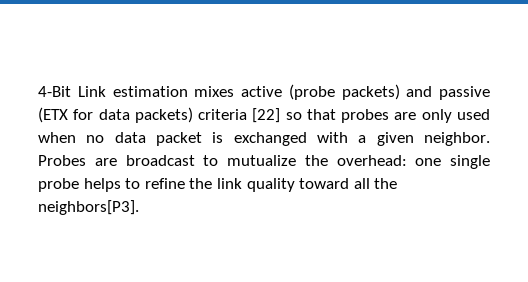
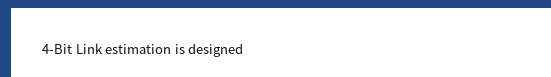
[194,84,490,100] [38,107,490,123] [38,132,490,146] [38,155,490,169] [38,178,398,192] [38,200,139,215] mixes active (probe packets) and passive (ETX for data packets) criteria [22] so that probes are only used when no data packet is exchanged with a given neighbor. Probes are broadcast to mutualize the overhead: one single probe helps to refine the link quality toward all the neighbors[P3]. -> [174,43,244,57] is designed

